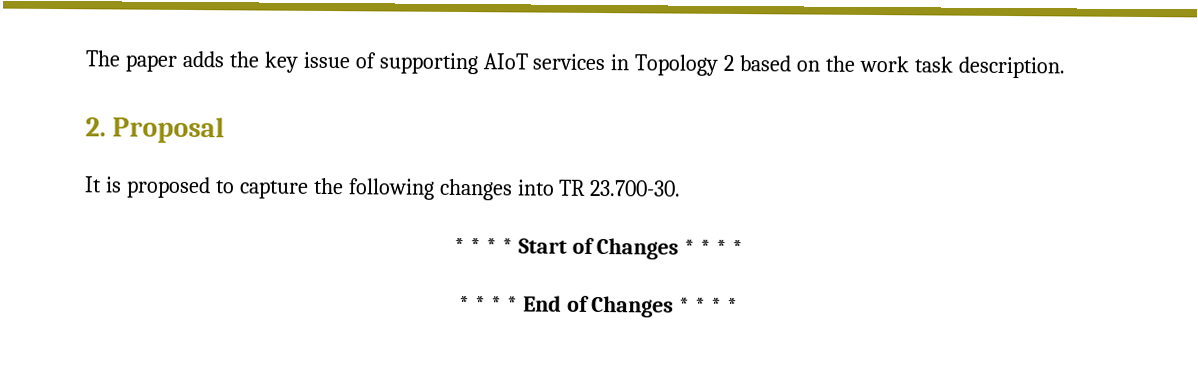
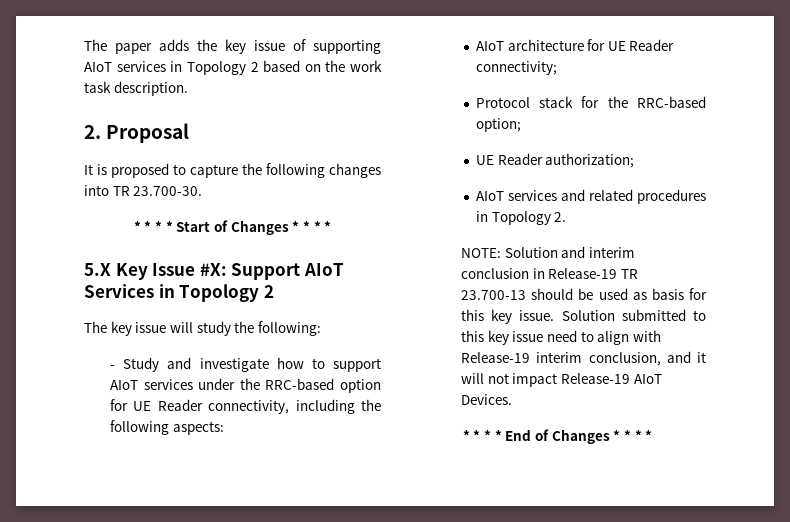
(744, 247) none -> [84,263,344,280] [84,284,274,302] [84,321,321,336] [110,357,381,372] [110,378,381,393] [110,399,381,414] [110,420,224,435] [475,39,675,51] [475,61,557,75] [475,96,706,108] [475,118,521,132] [475,153,635,168] [475,189,706,204] [475,211,567,225] [461,246,635,258] [461,268,638,279] [461,288,707,300] [461,309,706,324] [461,330,661,345] [461,351,706,366] [461,373,662,387] [461,394,513,405] // 5.X Key Issue #X: Support AIoT Services in Topology 2 // The key issue will study the following: // - Study and investigate how to support AIoT services under the RRC-based option for UE Reader connectivity, including the following aspects: // AIoT architecture for UE Reader connectivity; // Protocol stack for the RRC-based option; // UE Reader authorization; // AIoT services and related procedures in Topology 2. // NOTE: Solution and interim conclusion in Release-19 TR 23.700-13 should be used as basis for this key issue. Solution submitted to this key issue need to align with Release-19 interim conclusion, and it will not impact Release-19 AIoT Devices.

